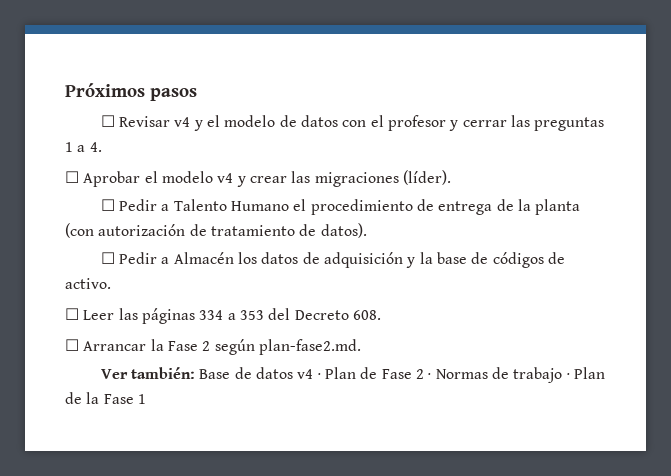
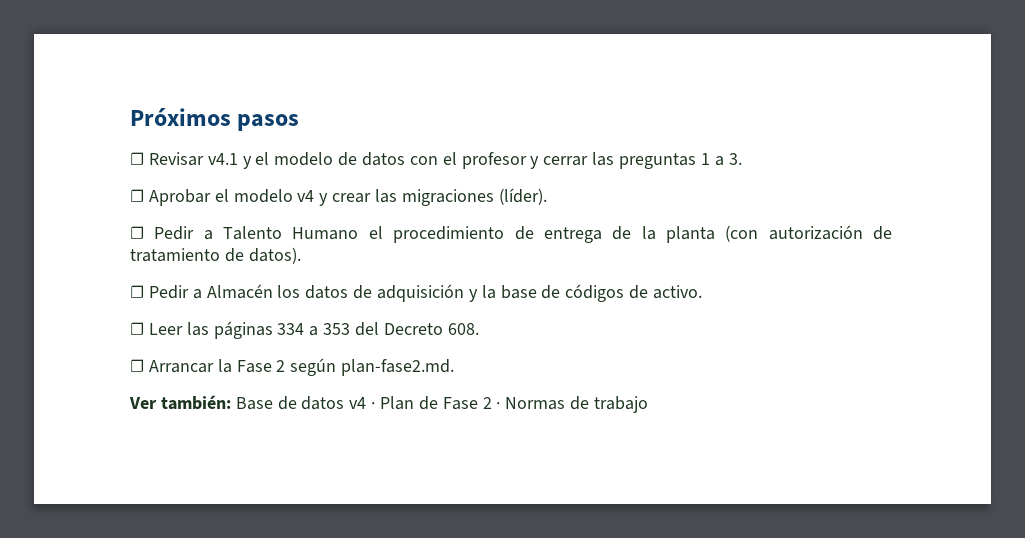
[174,117,191,127] v4 -> [207,153,238,165] v4.1
[89,142,102,152] 4. -> [728,153,742,165] 3.
[566,367,605,379] [65,392,146,404] · Plan de la Fase 1 -> (649, 404) none

